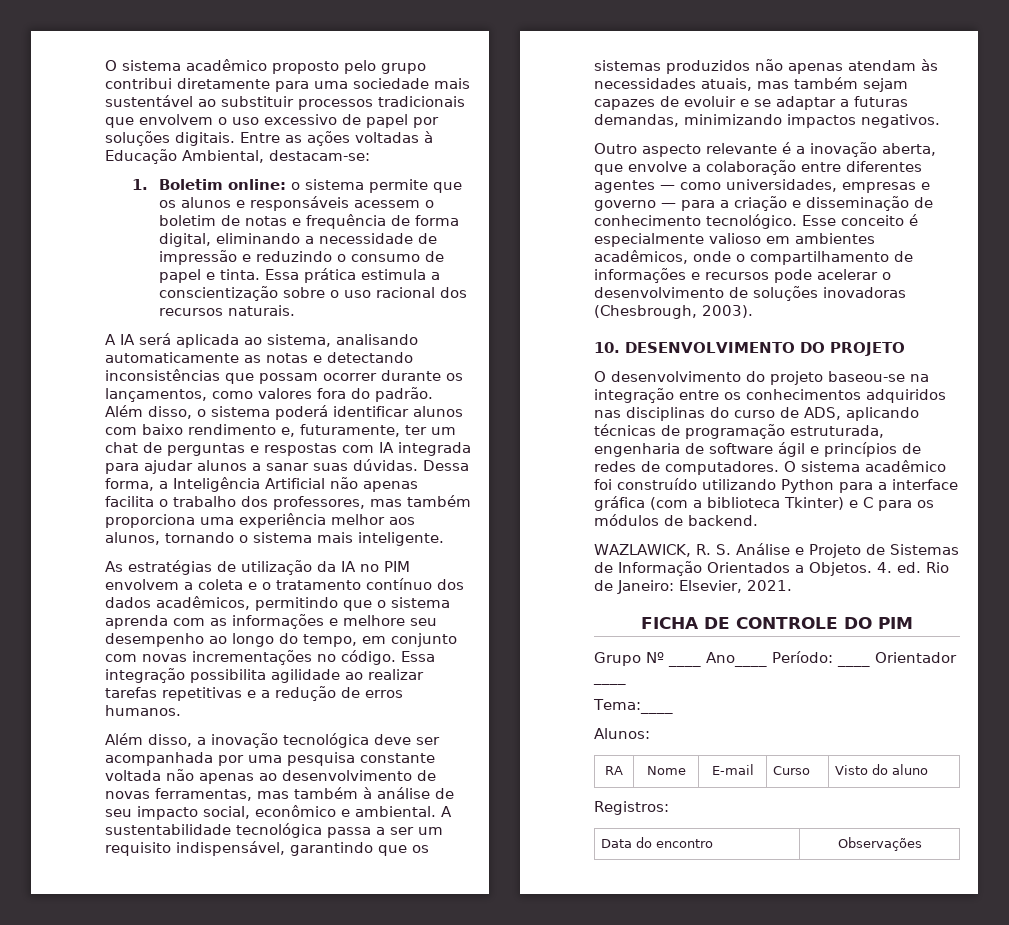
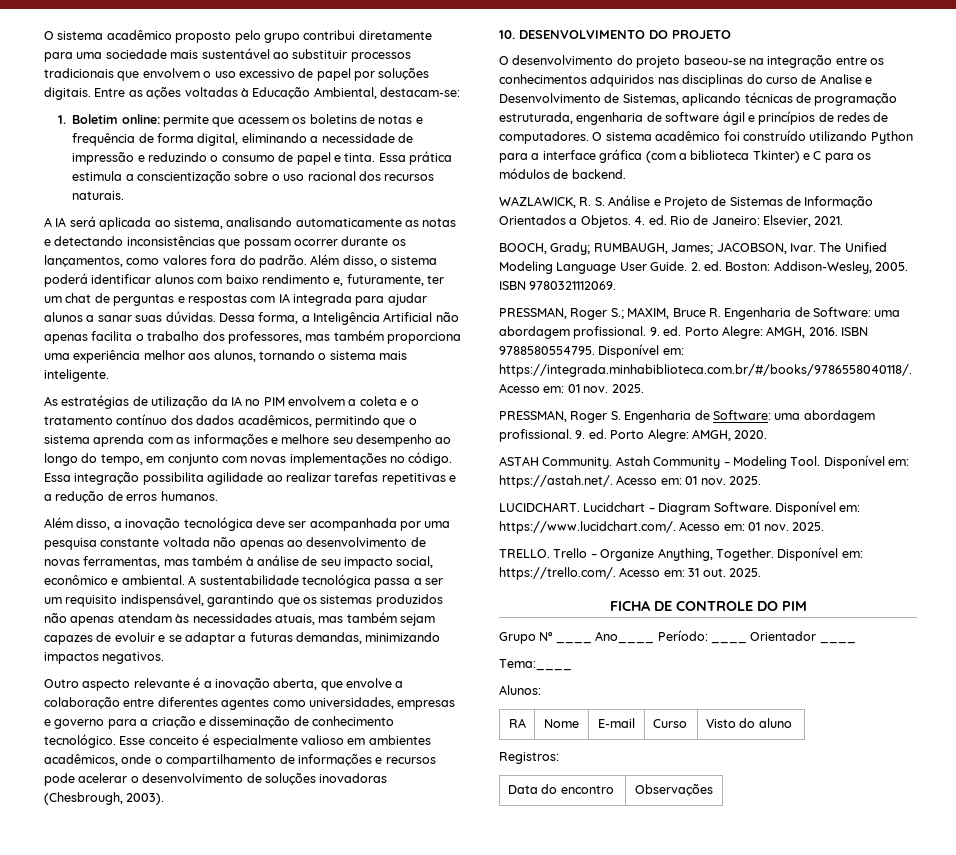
[290,179,462,193] [158,196,434,211] [158,215,216,226] o sistema permite que os alunos e responsáveis acessem o boletim -> [163,114,357,127] permite que acessem os boletins
[192,650,312,665] incrementações -> [289,453,387,466] implementações
[660,185,675,190] — -> (270, 704) none
[661,203,676,208] — -> (105, 724) none
[804,407,841,420] ADS, -> [819,74,872,84] [499,93,679,105] Analise e Desenvolvimento de Sistemas,
(792, 585) none -> [499,242,887,255] [499,261,908,274] [499,281,617,290] [499,307,901,320] [499,326,868,339] [499,344,684,358] [499,364,912,377] [499,383,644,393] [499,410,875,423] [499,429,768,442] [499,455,909,469] [499,475,761,488] [499,501,861,515] [499,521,824,534] [499,547,863,561] [499,567,761,580] // BOOCH, Grady; RUMBAUGH, James; JACOBSON, Ivar. The Unified Modeling Language User Guide. 2. ed. Boston: Addison-Wesley, 2005. ISBN 9780321112069. // PRESSMAN, Roger S.; MAXIM, Bruce R. Engenharia de Software: uma abordagem profissional. 9. ed. Porto Alegre: AMGH, 2016. ISBN 9788580554795. Disponível em: https://integrada.minhabiblioteca.com.br/#/books/9786558040118/. Acesso em: 01 nov. 2025. // PRESSMAN, Roger S. Engenharia de Software: uma abordagem profissional. 9. ed. Porto Alegre: AMGH, 2020. // ASTAH Community. Astah Community – Modeling Tool. Disponível em: https://astah.net/. Acesso em: 01 nov. 2025. // LUCIDCHART. Lucidchart – Diagram Software. Disponível em: https://www.lucidchart.com/. Acesso em: 01 nov. 2025. // TRELLO. Trello – Organize Anything, Together. Disponível em: https://trello.com/. Acesso em: 31 out. 2025.

